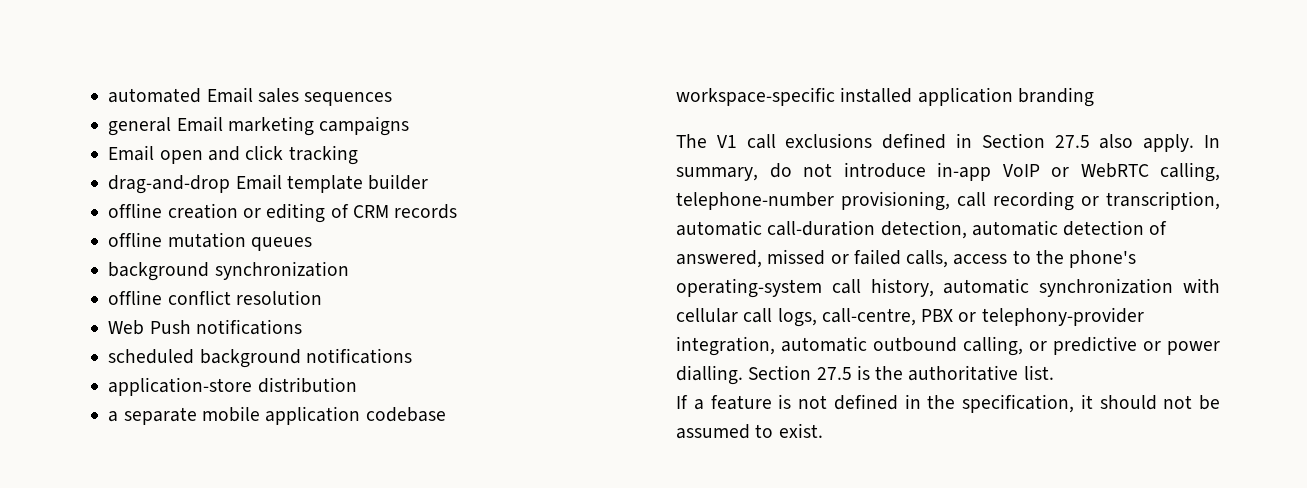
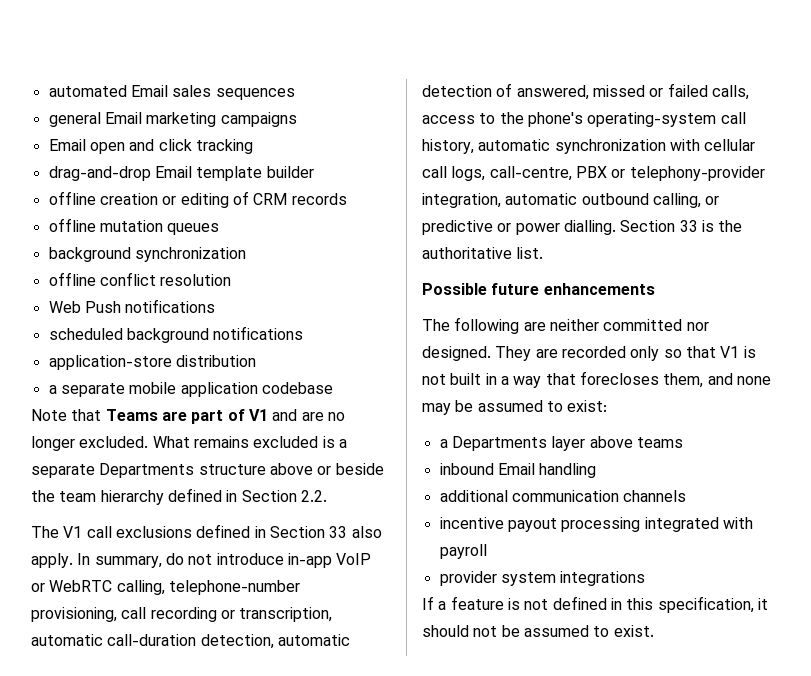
[676,87,1094,107] workspace-specific installed application branding -> [31,409,345,424] [31,436,347,451] [31,463,384,478] [31,488,327,505] Note that Teams are part of V1 and are no longer excluded. What remains excluded is a separate Departments structure above or beside the team hierarchy defined in Section 2.2.
[1054,135,1090,148] 27.5 -> [329,526,348,538] 33
[816,367,852,380] 27.5 -> [679,220,698,232] 33
(1054, 372) none -> [422,283,655,295] [422,317,709,334] [422,346,756,361] [422,371,771,388] [422,400,608,415] [439,436,683,451] [439,463,597,478] [439,490,687,502] [439,517,753,532] [439,544,487,559] [439,571,646,586] // Possible future enhancements // The following are neither committed nor designed. They are recorded only so that V1 is not built in a way that forecloses them, and none may be assumed to exist: // a Departments layer above teams // inbound Email handling // additional communication channels // incentive payout processing integrated with payroll // provider system integrations
[927,395,956,409] the -> [626,598,654,610] this

